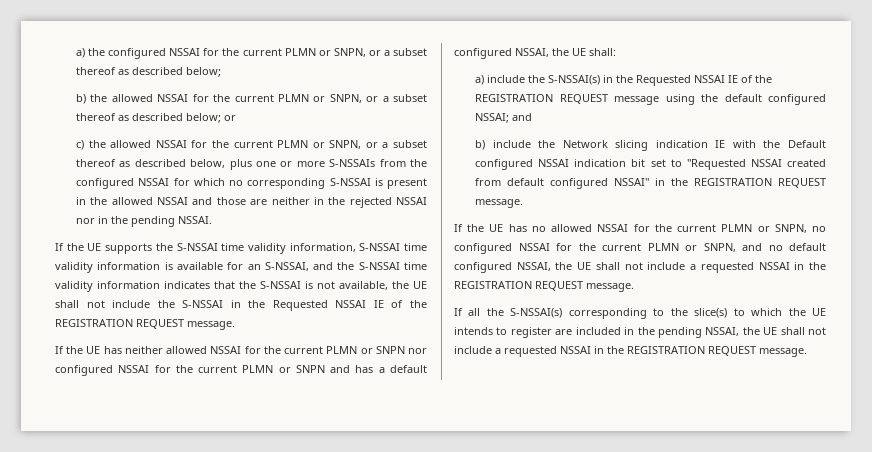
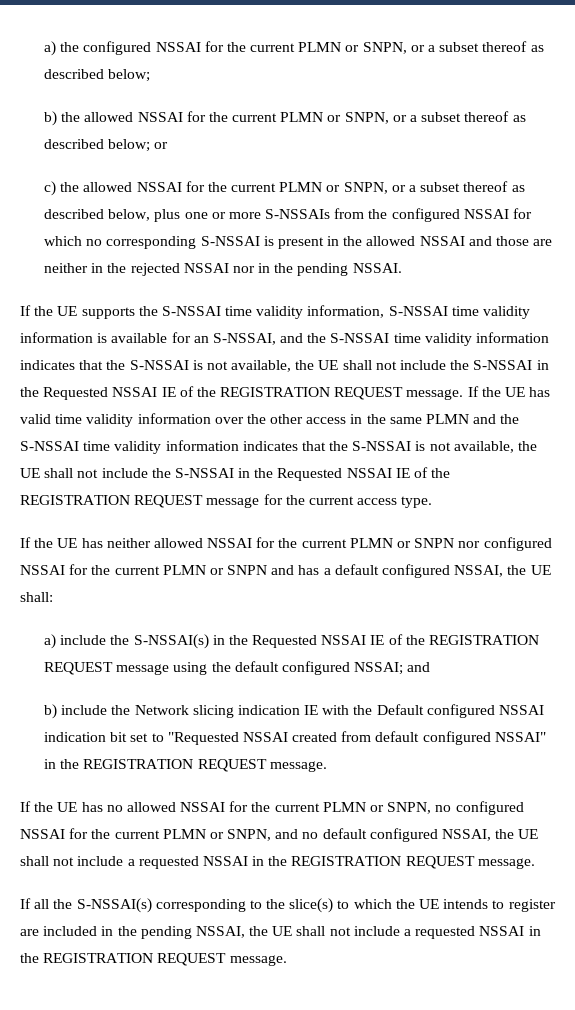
(235, 325) none -> [467,386,551,397] [20,413,520,427] [20,440,538,454] [20,467,451,481] [20,494,433,508] If the UE has valid time validity information over the other access in the same PLMN and the S-NSSAI time validity information indicates that the S-NSSAI is not available, the UE shall not include the S-NSSAI in the Requested NSSAI IE of the REGISTRATION REQUEST message for the current access type.

